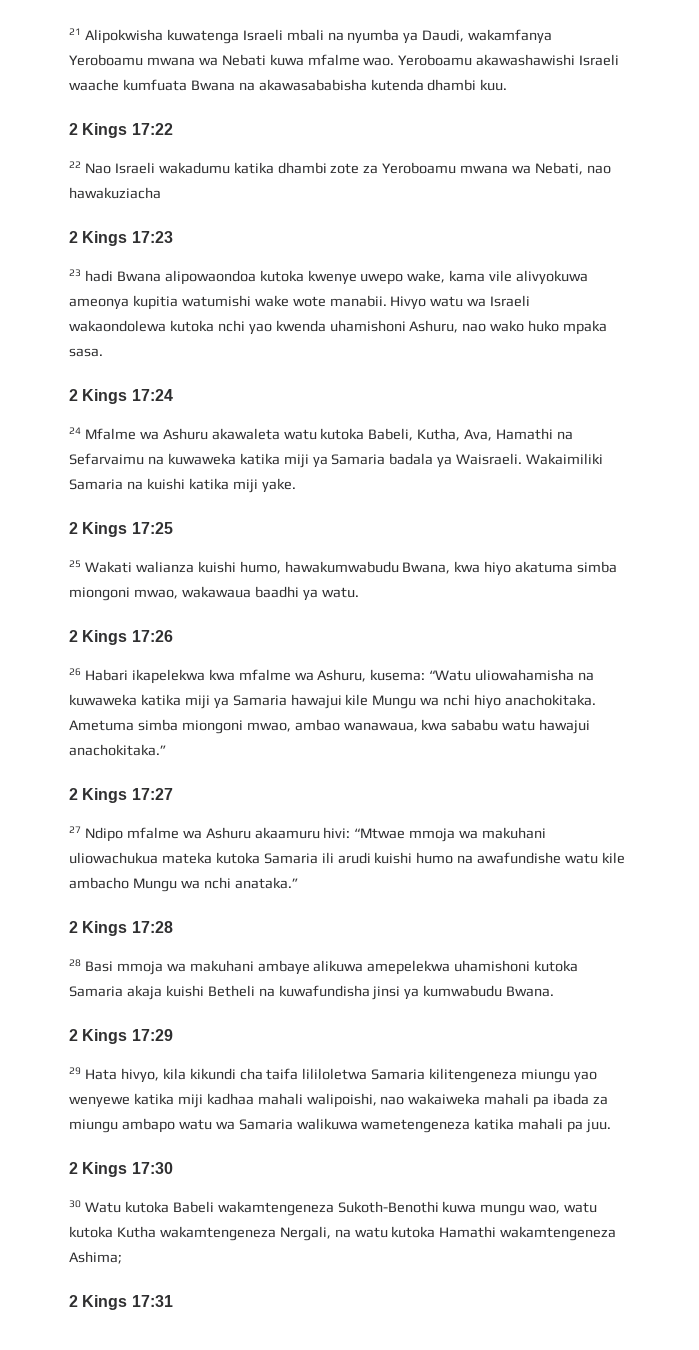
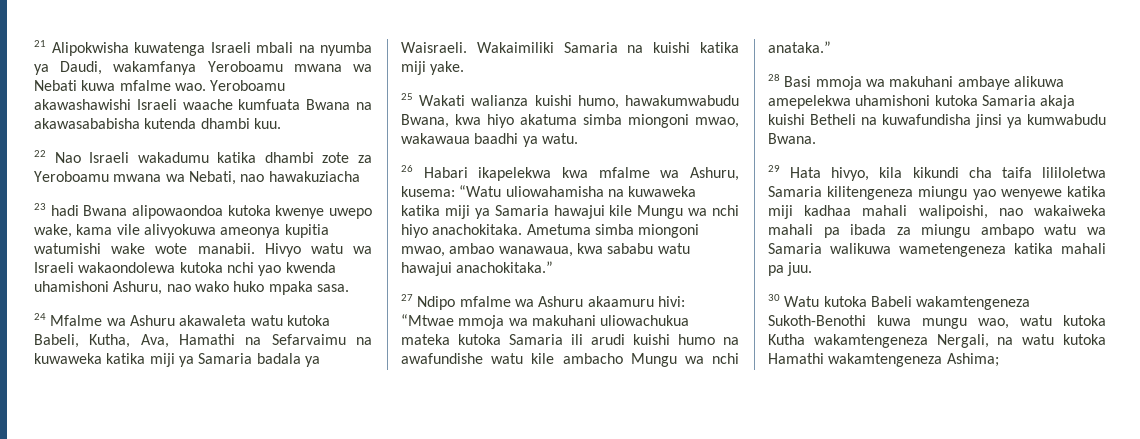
[69,123,173,138] // 2 Kings 17:22 -> (281, 123) none
[69,231,173,246] // 2 Kings 17:23 -> (360, 176) none
[69,389,173,404] // 2 Kings 17:24 -> (349, 288) none
[69,522,173,537] // 2 Kings 17:25 -> (465, 68) none
[69,630,173,645] // 2 Kings 17:26 -> (578, 138) none
[69,788,173,803] // 2 Kings 17:27 -> (554, 267) none
[69,921,173,936] // 2 Kings 17:28 -> (831, 47) none
[69,1029,173,1044] // 2 Kings 17:29 -> (816, 138) none
[69,1162,173,1177] // 2 Kings 17:30 -> (813, 269) none
[69,1295,173,1310] // 2 Kings 17:31 -> (999, 360) none

